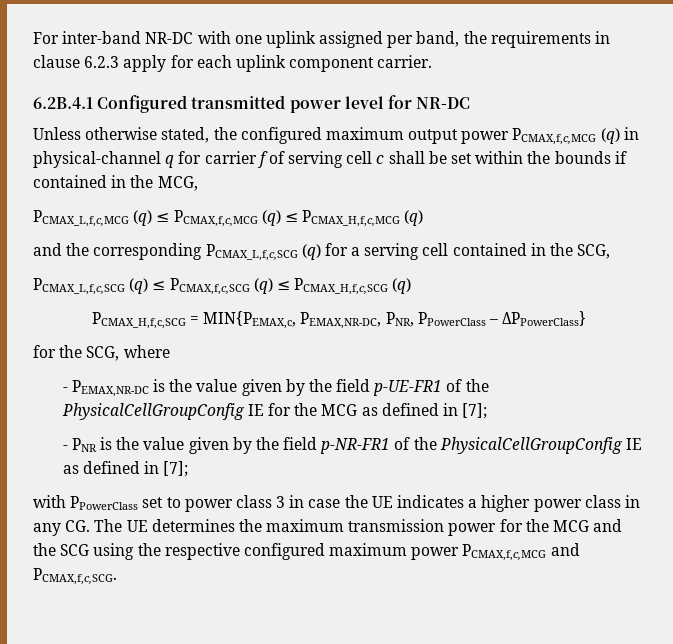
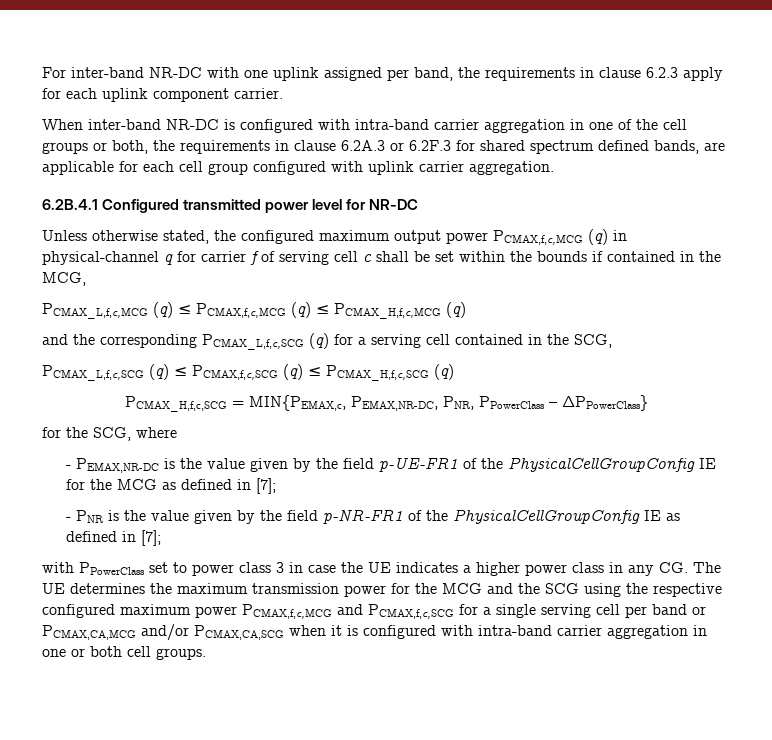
(433, 61) none -> [42,119,687,133] [42,140,725,154] [42,161,554,175] // When inter-band NR-DC is configured with intra-band carrier aggregation in one of the cell groups or both, the requirements in clause 6.2A.3 or 6.2F.3 for shared spectrum defined bands, are applicable for each cell group configured with uplink carrier aggregation.
[33,568,117,585] PCMAX,f,c,SCG. -> [368,604,706,619] [42,624,707,641] [42,646,206,660] PCMAX,f,c,SCG for a single serving cell per band or PCMAX,CA,MCG and/or PCMAX,CA,SCG when it is configured with intra-band carrier aggregation in one or both cell groups.

